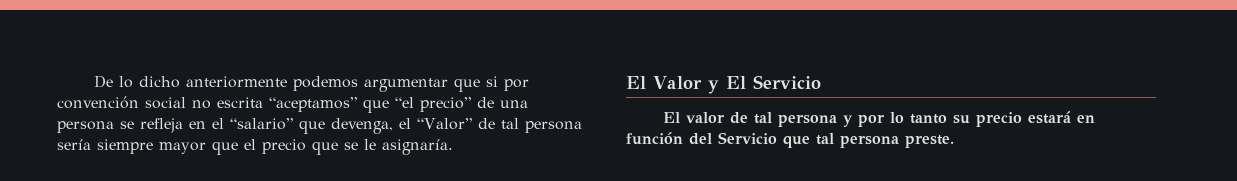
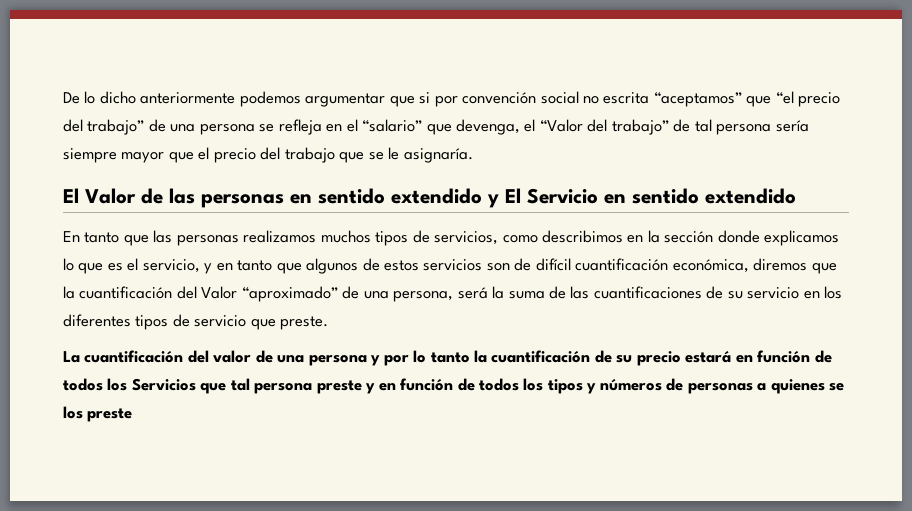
[420,97,471,112] precio” -> [798,92,841,107] [63,119,145,135] precio del trabajo”
[417,118,472,130] “Valor” -> [539,119,669,135] “Valor del trabajo”
(306, 146) none -> [260,147,335,163] del trabajo
[707,75,821,94] [663,112,681,123] y El Servicio // El -> [141,188,796,208] [63,230,840,246] [63,258,837,274] [63,286,843,302] [63,314,329,330] [63,350,209,363] de las personas en sentido extendido y El Servicio en sentido extendido // En tanto que las personas realizamos muchos tipos de servicios, como describimos en la sección donde explicamos lo que es el servicio, y en tanto que algunos de estos servicios son de difícil cuantificación económica, diremos que la cuantificación del Valor “aproximado” de una persona, será la suma de las cuantificaciones de su servicio en los diferentes tipos de servicio que preste. // La cuantificación del
[754,112,773,124] tal -> [277,355,305,363] una
(948, 119) none -> [474,350,612,363] la cuantificación de
[689,132,954,148] del Servicio que tal persona preste. -> [814,350,832,363] [63,378,845,394] [63,406,133,422] de todos los Servicios que tal persona preste y en función de todos los tipos y números de personas a quienes se los preste

